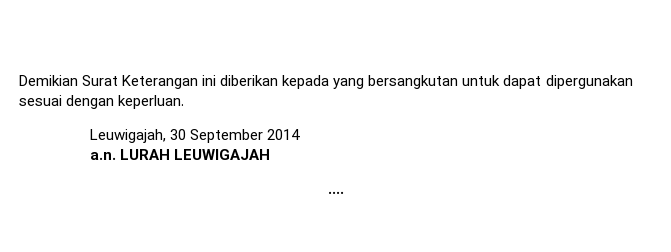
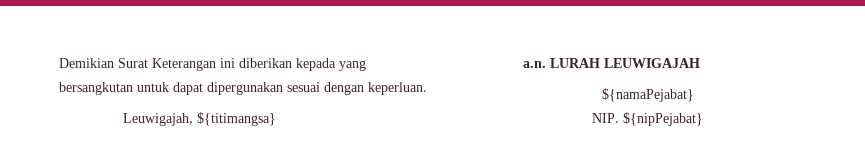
[170,129,301,143] 30 September 2014 -> [197,112,277,126] ${titimangsa}
[327,191,344,194] .... -> [601,88,694,102] [592,112,703,126] ${namaPejabat} // NIP. ${nipPejabat}

